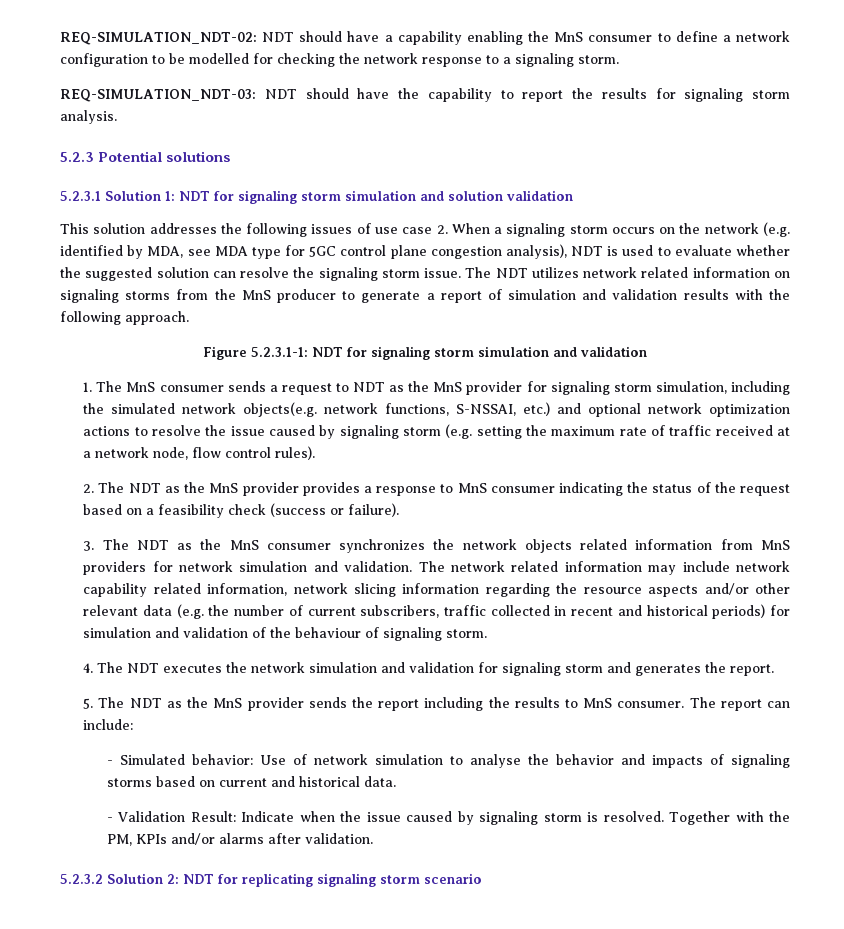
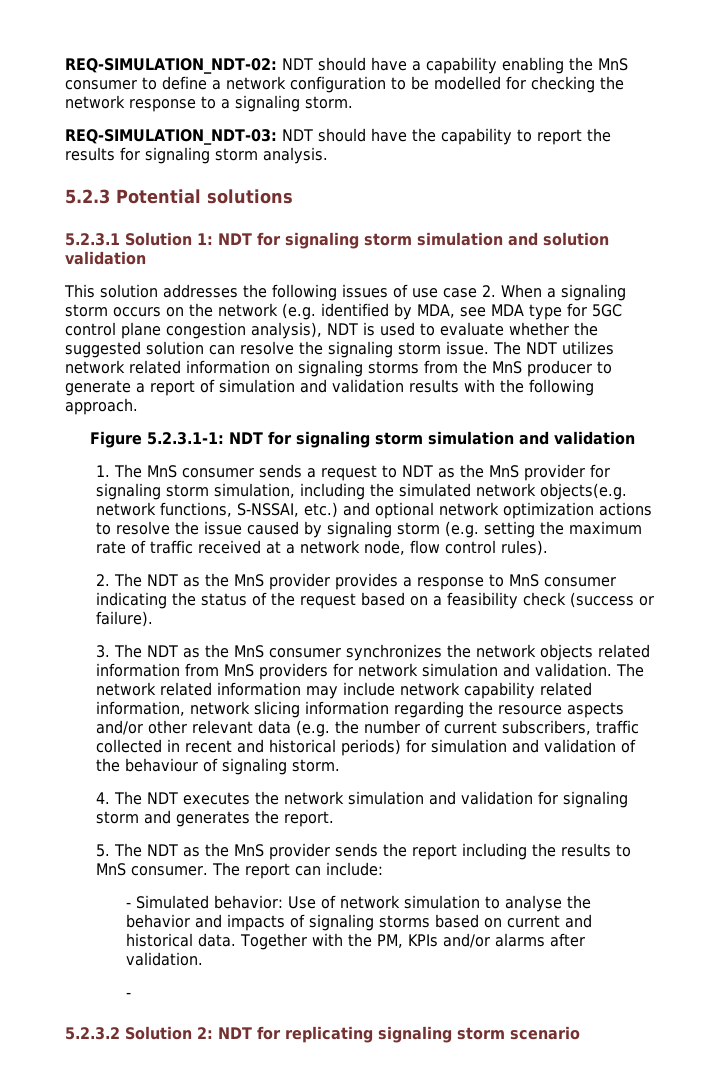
[106,811,664,825] // - Validation Result: Indicate when the issue caused by signaling storm is resolved. -> (237, 940) none
(373, 838) none -> [126,992,132,998] // -

